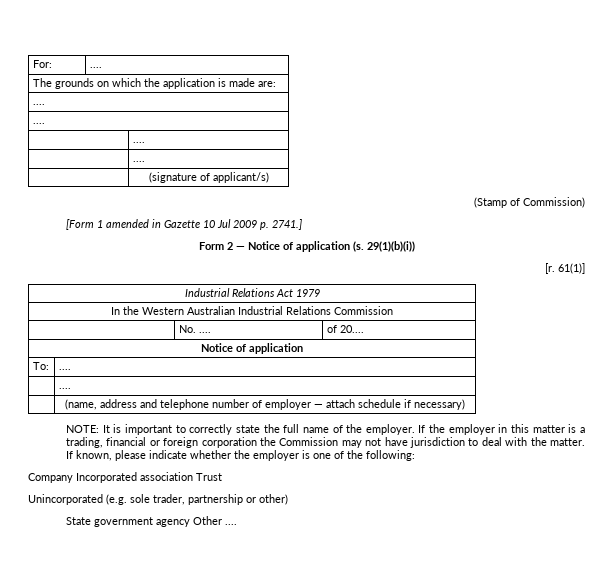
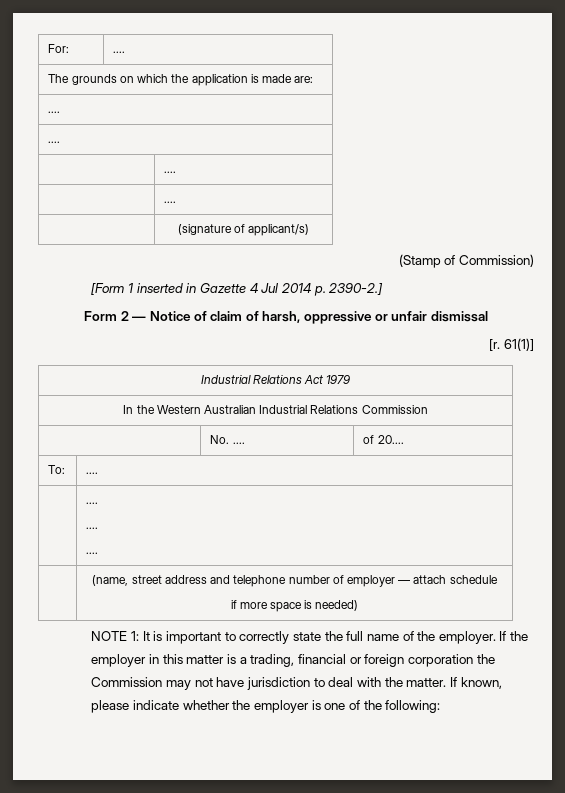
[106,219,150,228] amended -> [136,283,183,293] inserted
[203,219,303,230] 10 Jul 2009 p. 2741.] -> [249,283,384,296] 4 Jul 2014 p. 2390-2.]
[295,241,415,252] application (s. 29(1)(b)(i)) -> [210,311,489,324] claim of harsh, oppressive or unfair dismissal
[201,343,303,354] // Notice of application -> (404, 439) none
(71, 388) none -> [86,527,99,529] [86,552,99,554] // .... // ....
(98, 404) none -> [131,575,162,584] street
[404,399,466,410] [66,425,100,433] if necessary) // NOTE: -> [230,600,359,612] [91,631,140,641] // if more space is needed) // NOTE 1:
[28,472,222,483] [28,494,288,505] [66,516,238,527] // Company Incorporated association Trust // Unincorporated (e.g. sole trader, partnership or other) // State government agency Other .... -> (441, 706) none

